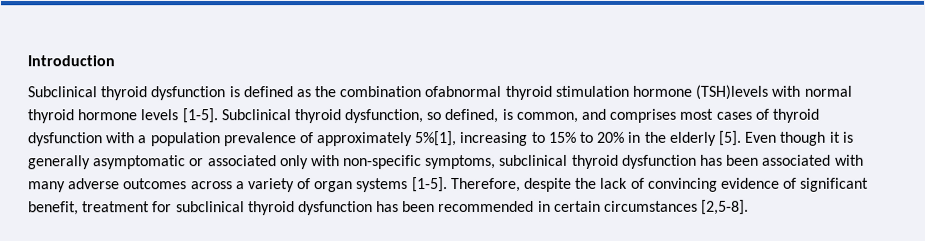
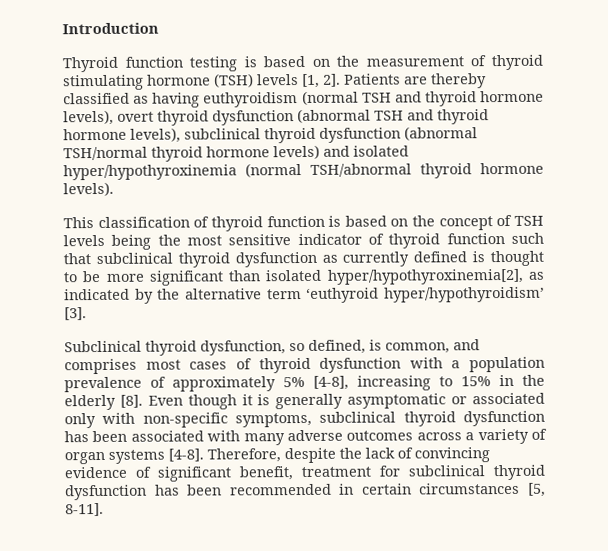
[27,84,852,101] [27,108,219,124] Subclinical thyroid dysfunction is defined as the combination ofabnormal thyroid stimulation hormone (TSH)levels with normal thyroid hormone levels [1-5]. -> [62,54,543,73] [63,73,487,91] [63,90,544,108] [63,108,489,126] [63,126,478,144] [63,144,409,162] [63,162,544,181] [63,181,114,197] [63,214,544,232] [63,232,544,250] [63,250,544,268] [63,268,545,286] [64,286,545,304] [64,307,87,321] Thyroid function testing is based on the measurement of thyroid stimulating hormone (TSH) levels [1, 2]. Patients are thereby classified as having euthyroidism (normal TSH and thyroid hormone levels), overt thyroid dysfunction (abnormal TSH and thyroid hormone levels), subclinical thyroid dysfunction (abnormal TSH/normal thyroid hormone levels) and isolated hyper/hypothyroxinemia (normal TSH/abnormal thyroid hormone levels). // This classification of thyroid function is based on the concept of TSH levels being the most sensitive indicator of thyroid function such that subclinical thyroid dysfunction as currently defined is thought to be more significant than isolated hyper/hypothyroxinemia[2], as indicated by the alternative term ‘euthyroid hyper/hypothyroidism’ [3]. //
[415,131,458,147] 5%[1], -> [283,375,349,390] 5% [4-8],
[580,131,626,143] to 20% -> (491, 381) none
[718,130,742,146] [5]. -> [119,394,143,408] [8].
[411,177,448,193] [1-5]. -> [168,448,204,462] [4-8].
[701,199,750,215] [2,5-8]. -> [528,482,546,497] [65,502,104,517] [5, 8-11].

